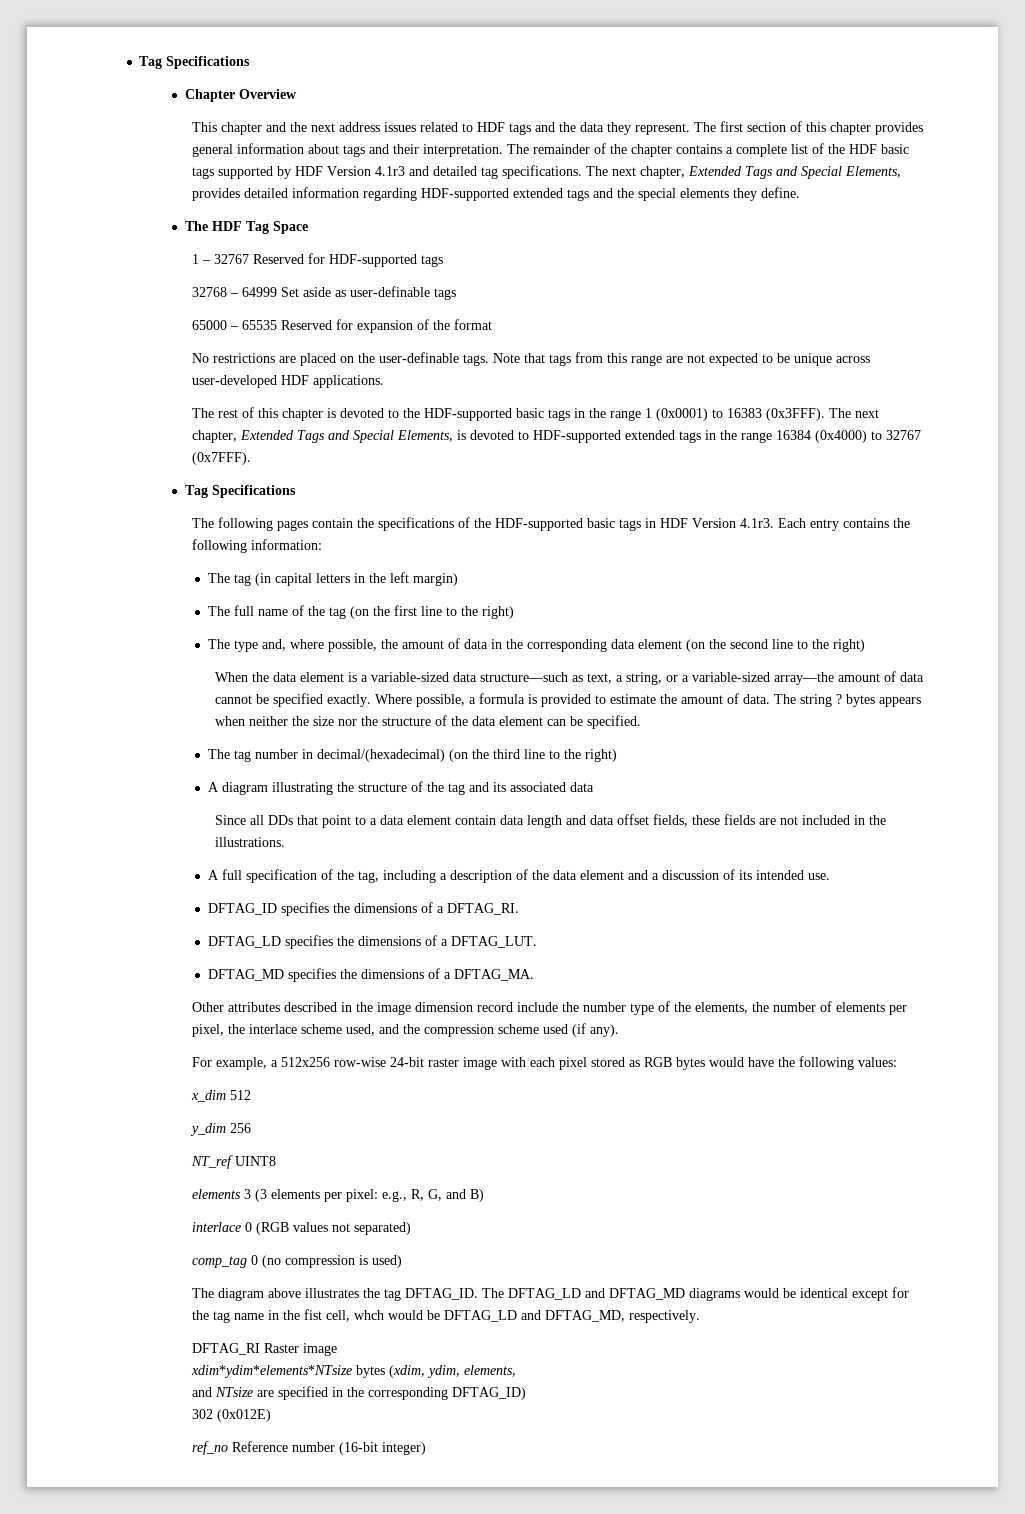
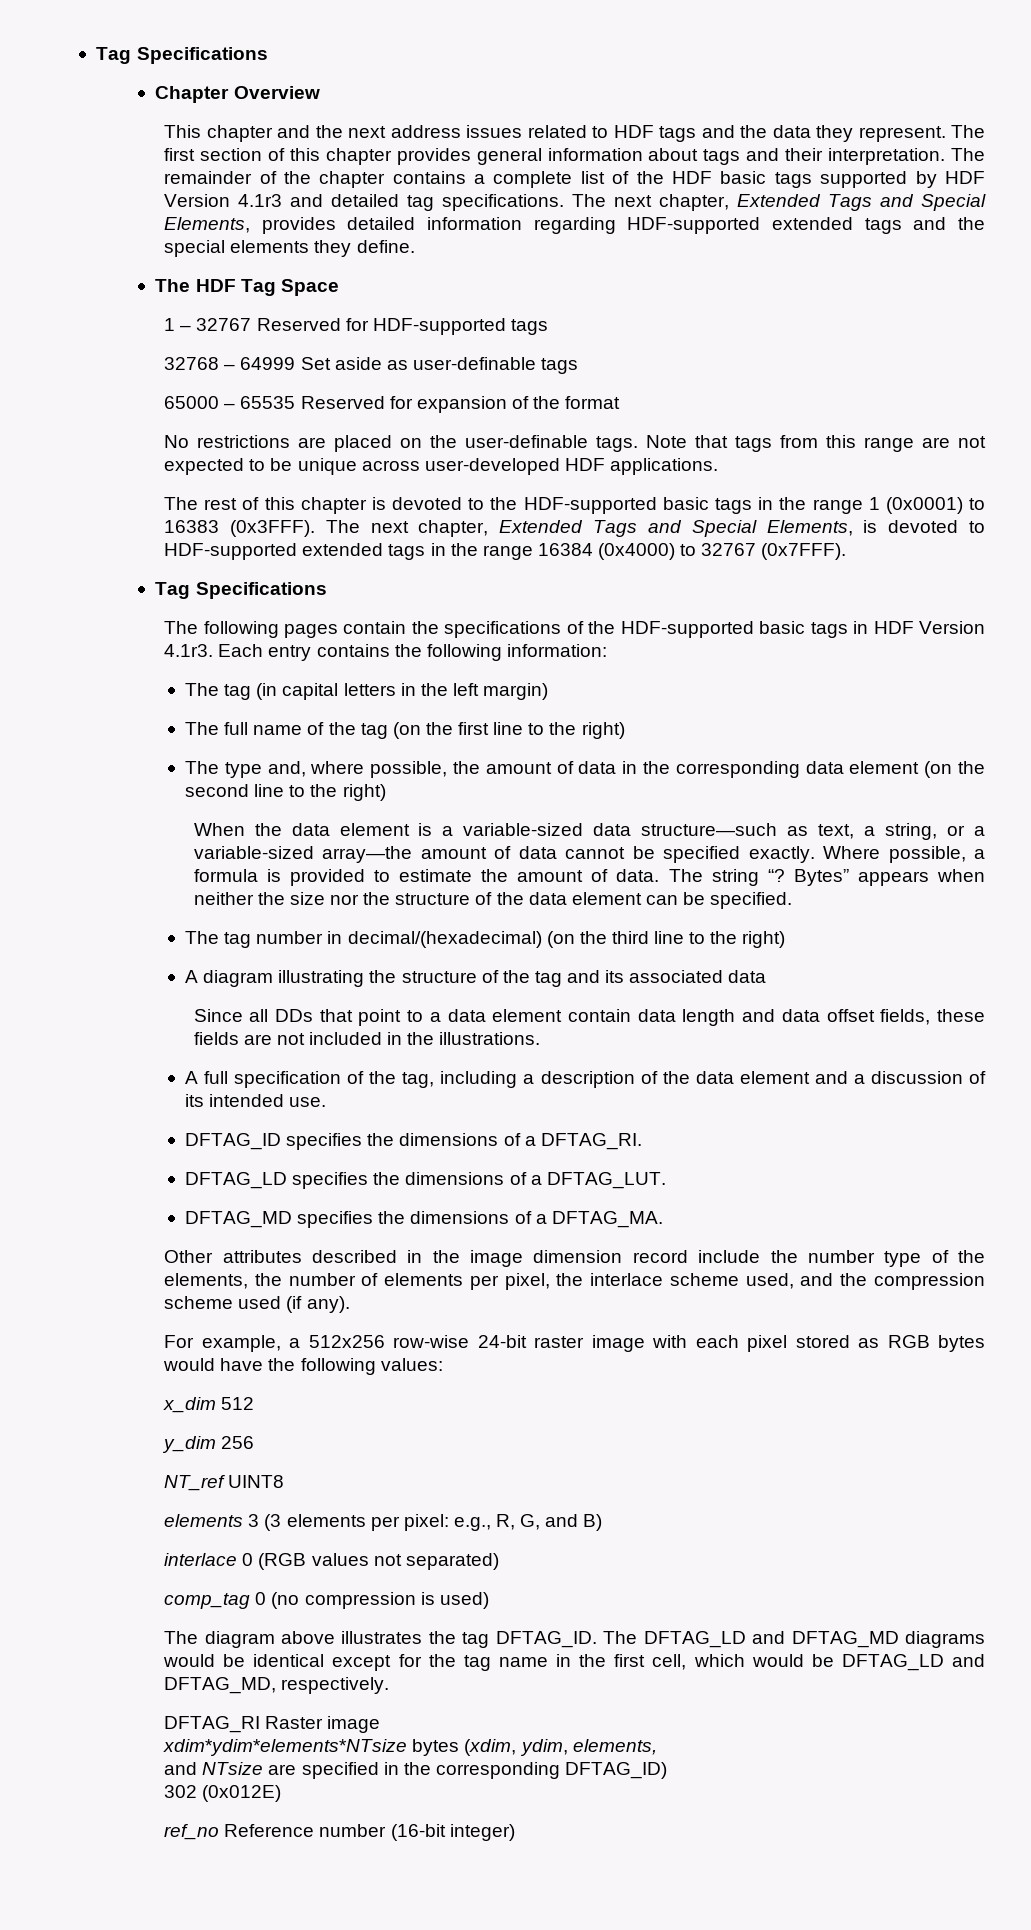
[836,694,876,707] ? bytes -> [767,869,849,886] “? Bytes”
[304,1309,385,1322] fist cell, whch -> [614,1654,745,1670] first cell, which

